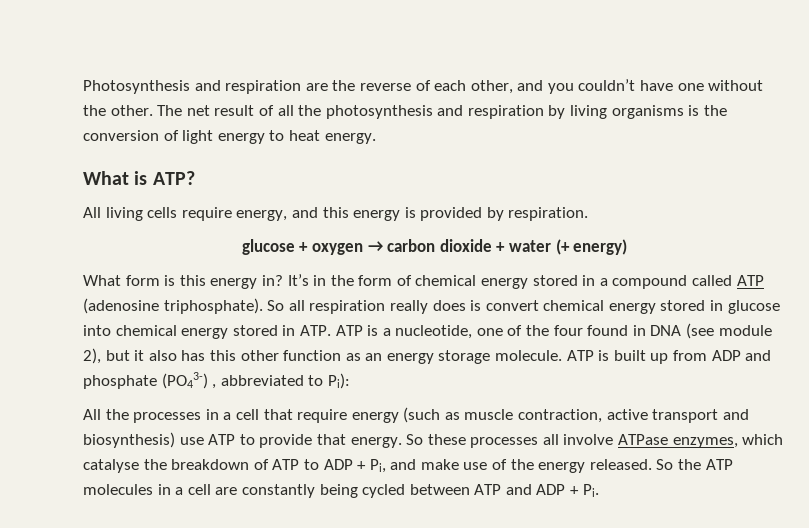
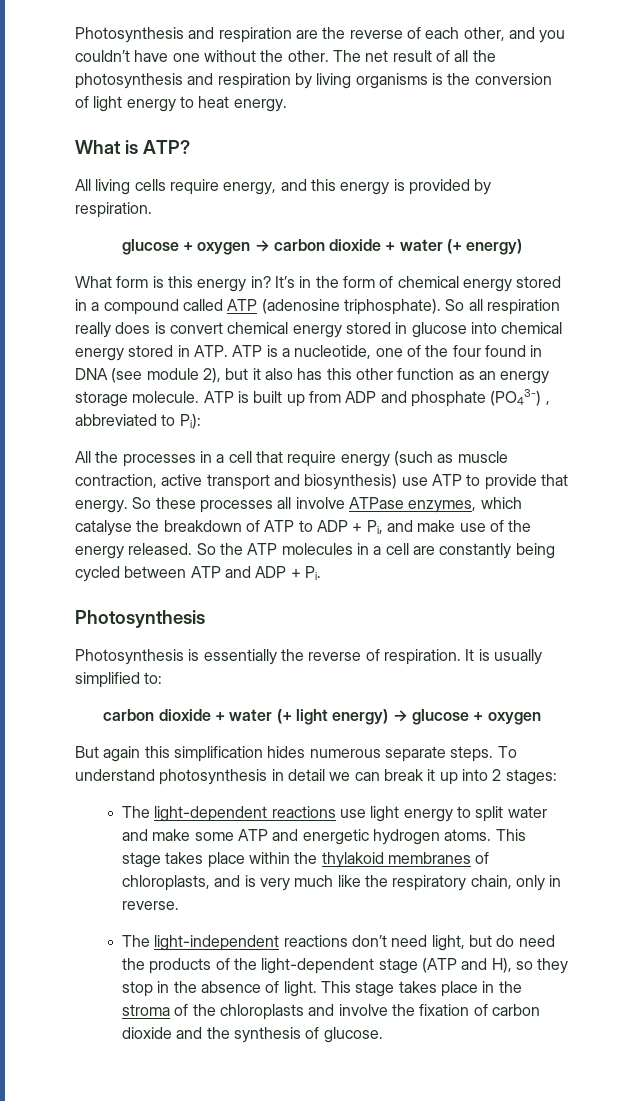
(599, 490) none -> [75,610,205,628] [75,649,542,665] [75,672,163,688] [103,709,541,725] [75,746,517,762] [75,769,557,785] [122,806,547,822] [122,829,526,845] [122,852,490,868] [122,875,562,891] [122,901,180,910] [122,935,555,951] [122,958,569,974] [122,981,522,997] [122,1004,541,1020] [122,1027,383,1043] // Photosynthesis // Photosynthesis is essentially the reverse of respiration. It is usually simplified to: // carbon dioxide + water (+ light energy) → glucose + oxygen // But again this simplification hides numerous separate steps. To understand photosynthesis in detail we can break it up into 2 stages: // The light-dependent reactions use light energy to split water and make some ATP and energetic hydrogen atoms. This stage takes place within the thylakoid membranes of chloroplasts, and is very much like the respiratory chain, only in reverse. // The light-independent reactions don’t need light, but do need the products of the light-dependent stage (ATP and H), so they stop in the absence of light. This stage takes place in the stroma of the chloroplasts and involve the fixation of carbon dioxide and the synthesis of glucose.

